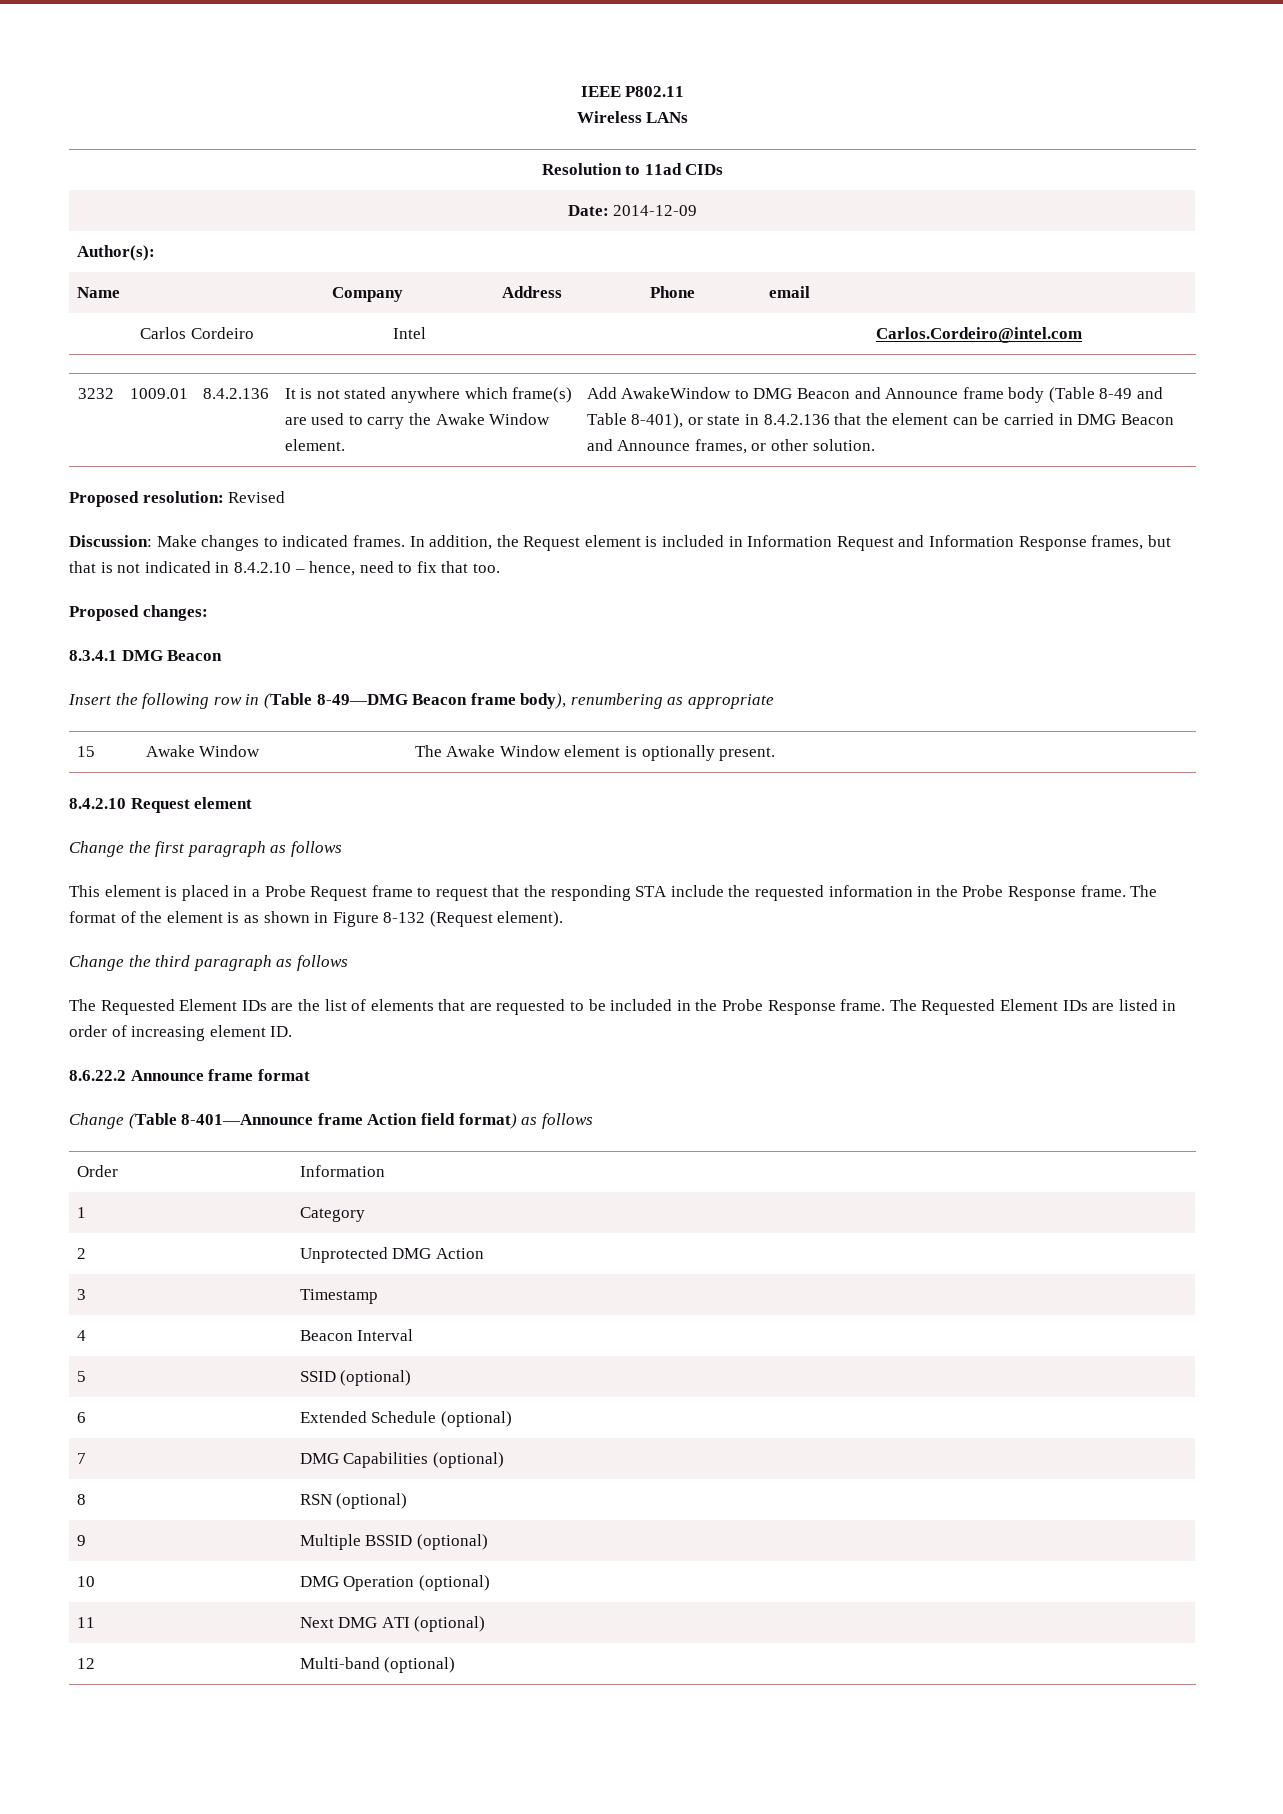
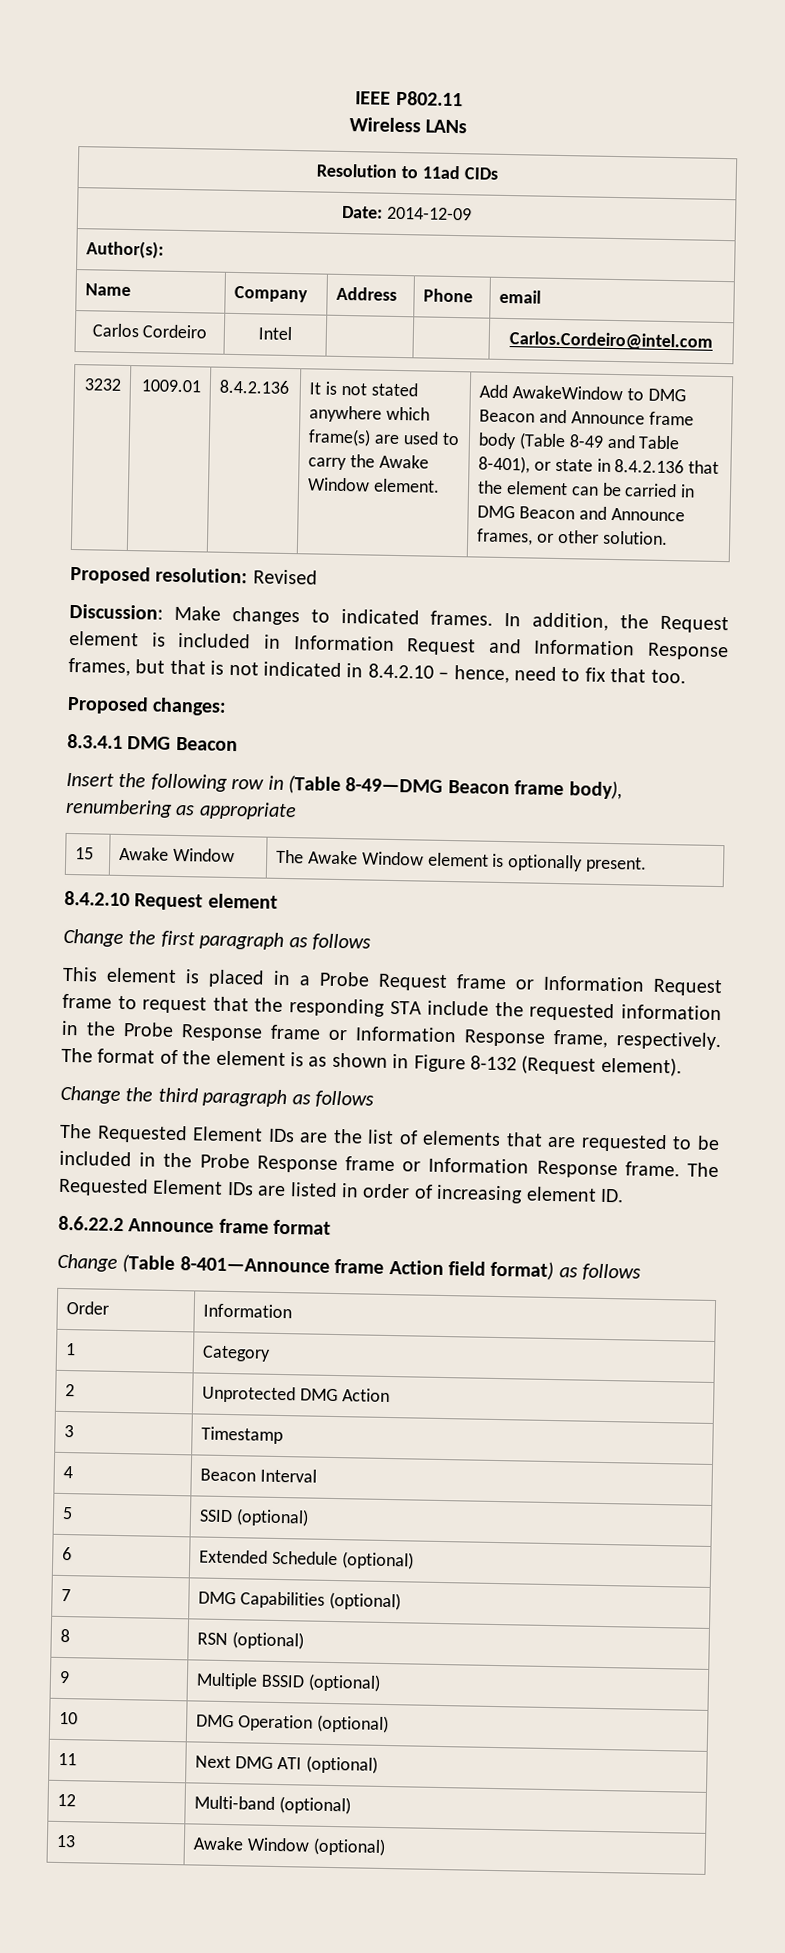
(413, 891) none -> [515,975,722,997] [62,993,112,1009] or Information Request frame
[1080,885,1126,897] frame. -> [270,1024,722,1051] frame or Information Response frame, respectively.
(836, 1007) none -> [344,1156,618,1179] frame or Information Response
(456, 1665) none -> [55,1834,76,1848] [192,1836,386,1857] // 13 | Awake Window (optional)

